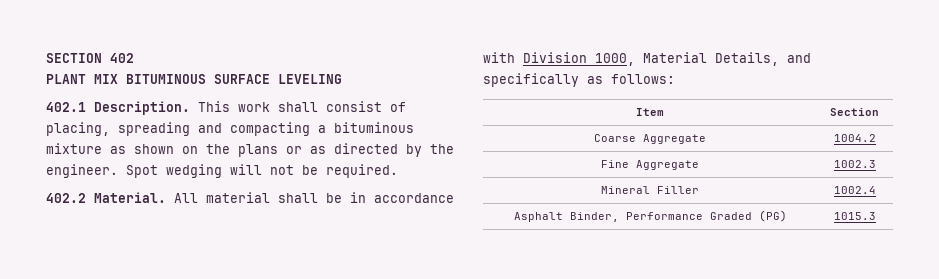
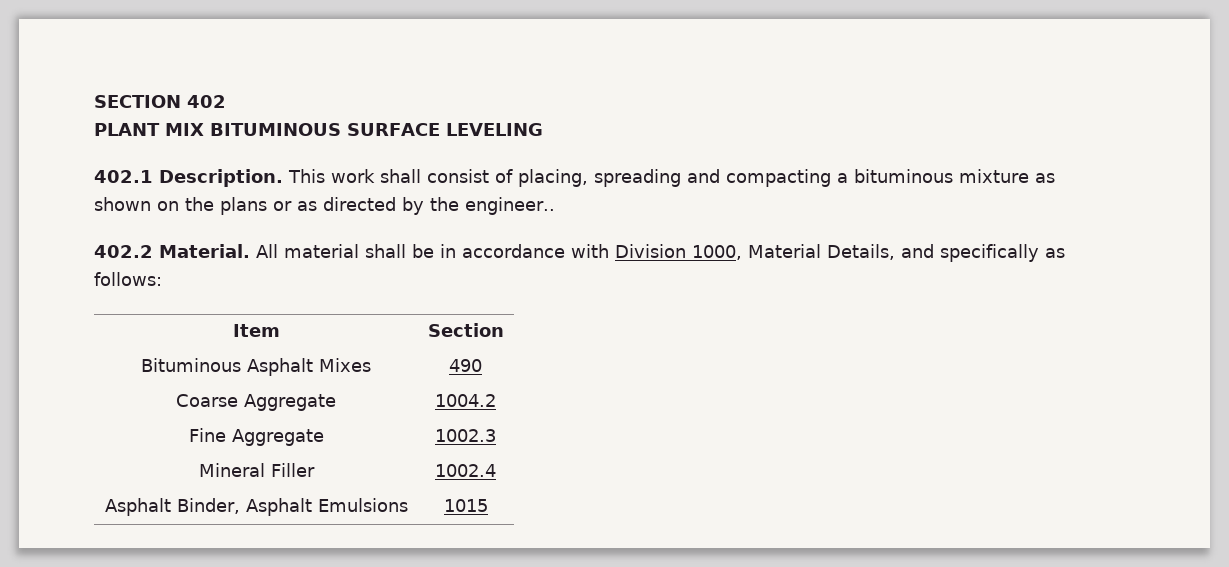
[46,164,398,178] engineer. Spot wedging will not be required. -> [465,197,555,215] engineer..
(879, 112) none -> [141,358,371,376] [449,359,482,372] // Bituminous Asphalt Mixes | 490
[625,210,787,222] [833,212,876,220] Performance Graded (PG) | 1015.3 -> [245,498,408,516] [443,499,488,512] Asphalt Emulsions | 1015

